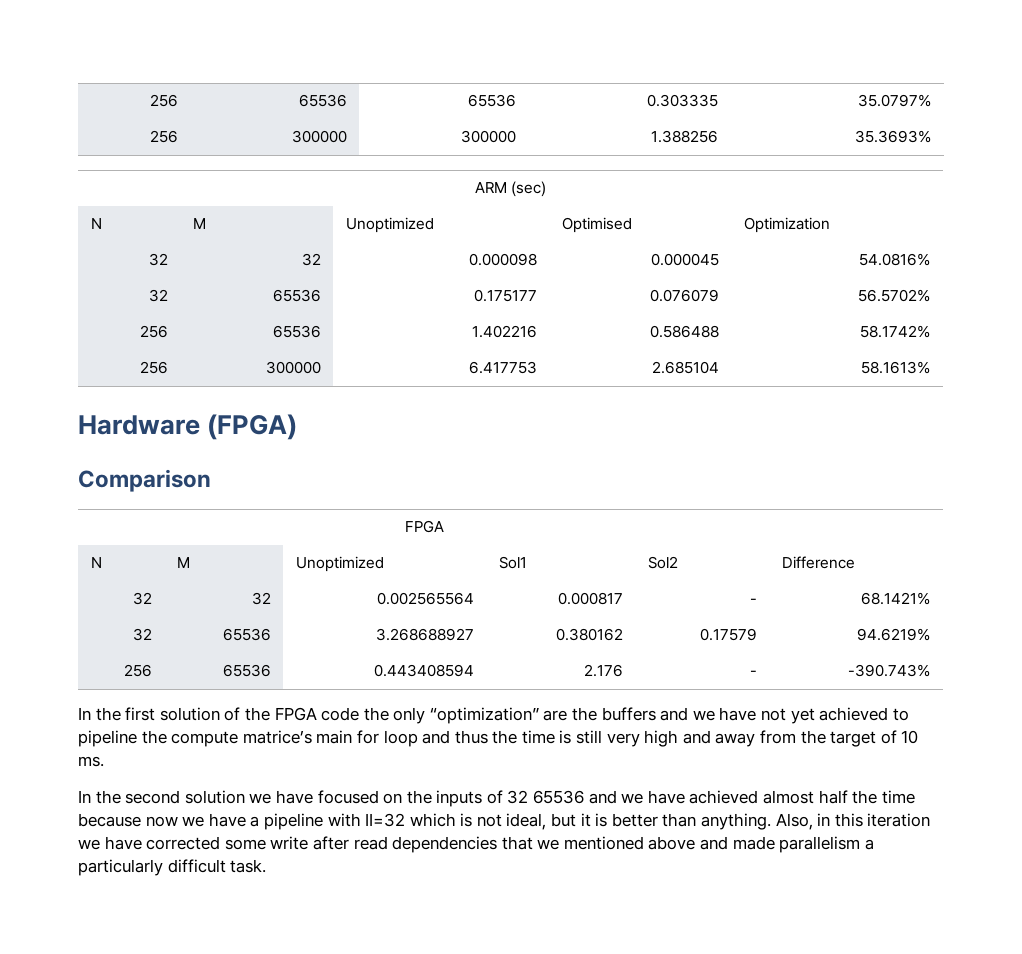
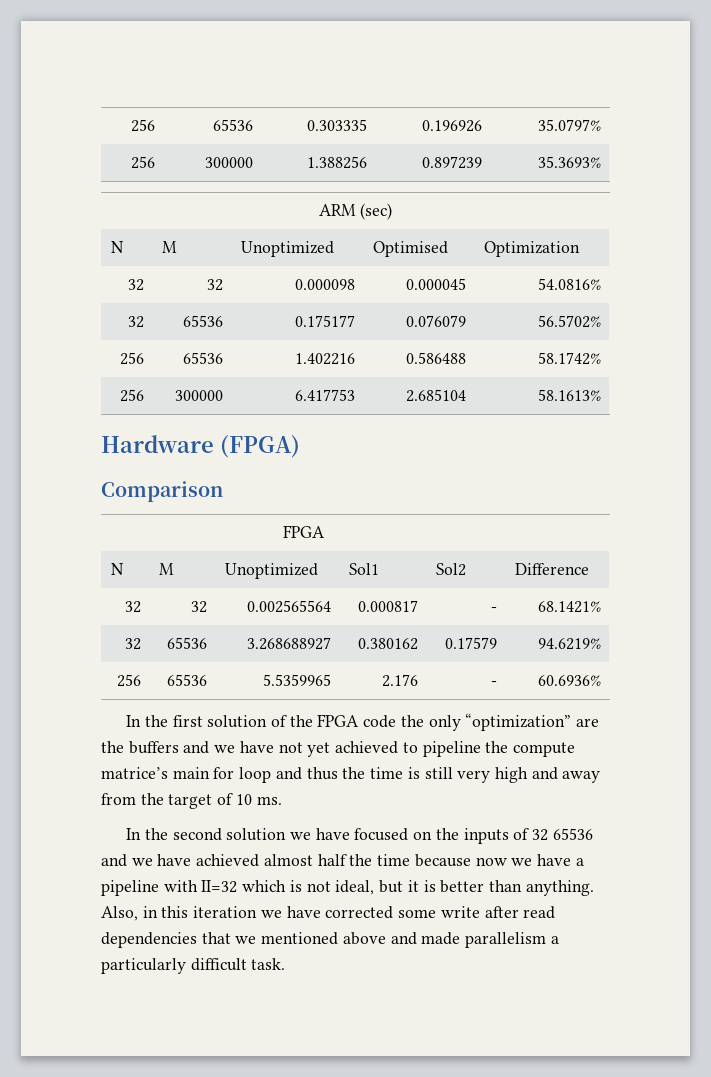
[150,94,179,107] [299,94,348,107] [468,94,517,107] [647,94,719,107] 256 | 65536 | 65536 | 0.303335 -> [130,119,155,132] [212,119,253,131] [306,119,367,131] [421,120,482,132] 256 | 65536 | 0.303335 | 0.196926
[461,130,517,143] [651,130,719,143] 300000 | 1.388256 -> [306,156,367,169] [421,156,482,169] 1.388256 | 0.897239
[374,664,475,677] 0.443408594 -> [262,674,331,686] 5.5359965
[848,664,931,677] -390.743% -> [537,675,601,686] 60.6936%

